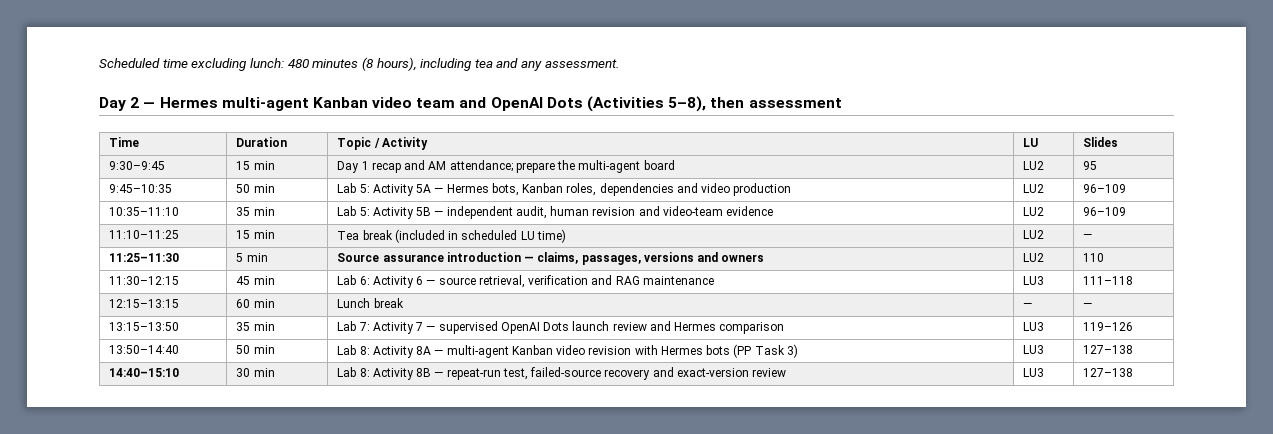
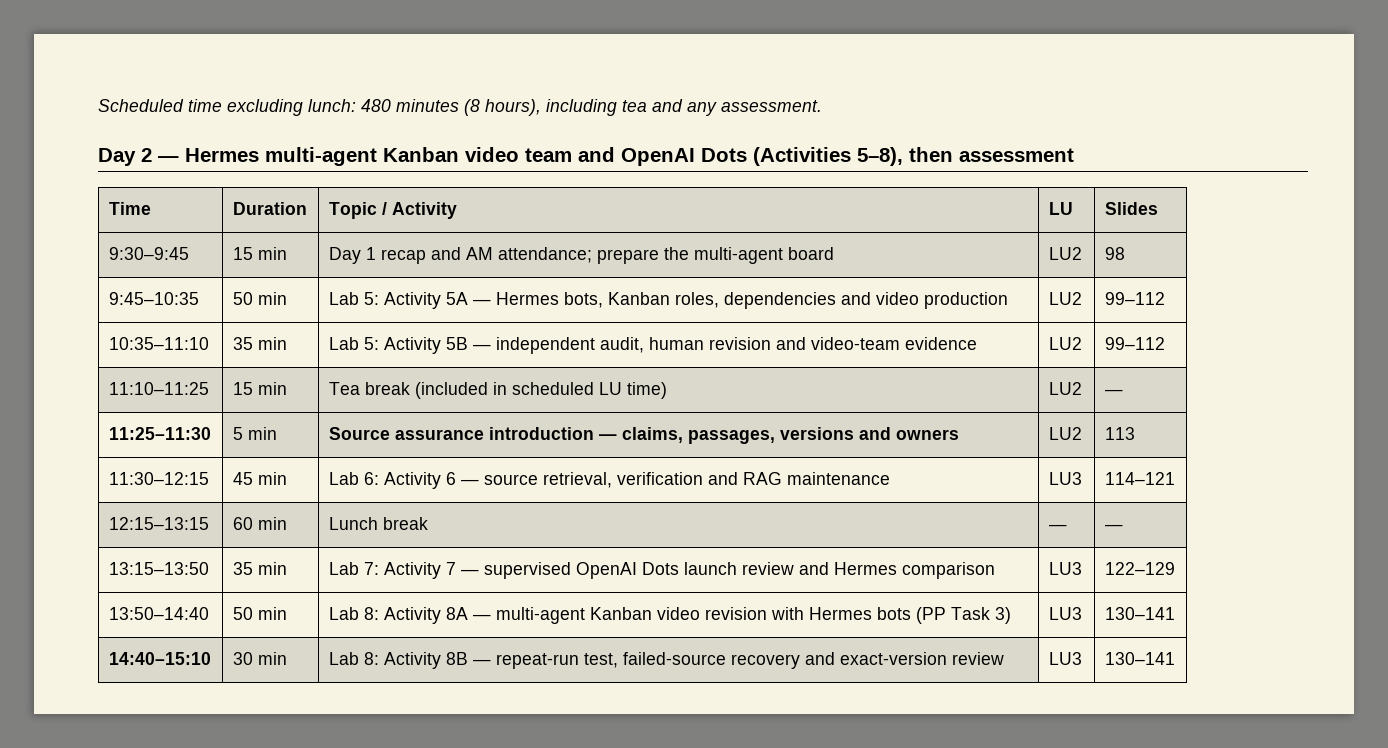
[1083,161,1098,170] 95 -> [1104,247,1125,260] 98
[1083,184,1127,193] 96–109 -> [1104,292,1165,305] 99–112
[1083,207,1127,216] 96–109 -> [1104,337,1165,350] 99–112
[1083,253,1105,262] 110 -> [1104,427,1135,440] 113
[1083,276,1134,285] 111–118 -> [1104,472,1175,485] 114–121
[1083,322,1134,331] 119–126 -> [1104,562,1175,575] 122–129
[1083,345,1134,354] 127–138 -> [1104,607,1175,620] 130–141
[1083,368,1134,377] 127–138 -> [1104,652,1175,665] 130–141

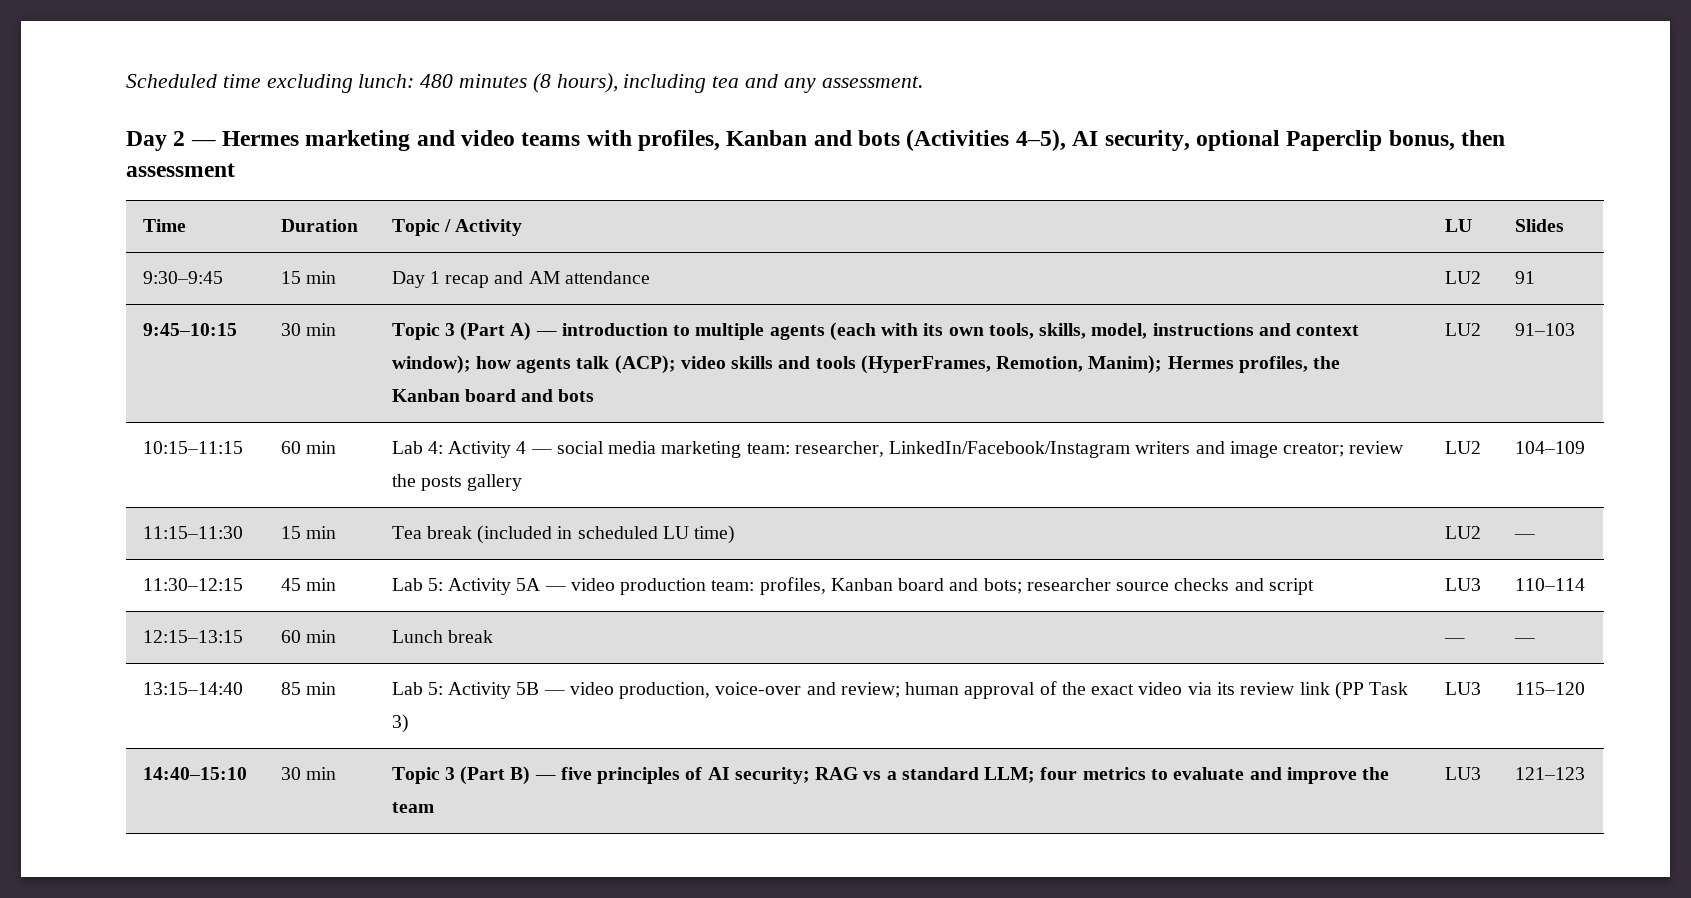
[265,147,903,166] multi-agent Kanban video team and OpenAI Dots (Activities 5–8), -> [305,129,1455,151] marketing and video teams with profiles, Kanban and bots (Activities 4–5), AI security, optional Paperclip bonus,
[497,247,834,264] [1048,247,1082,260] [1104,247,1125,260] [108,292,199,305] [232,292,287,305] [328,292,1008,309] [1048,292,1082,305] [1104,292,1165,305] [108,337,209,350] [232,337,287,350] [328,337,977,354] [1048,337,1082,350] [1104,337,1165,350] [108,382,209,395] attendance; prepare the multi-agent board | LU2 | 98 // 9:45–10:35 | 50 min | Lab 5: Activity 5A — Hermes bots, Kanban roles, dependencies and video production | LU2 | 99–112 // 10:35–11:10 | 35 min | Lab 5: Activity 5B — independent audit, human revision and video-team evidence | LU2 | 99–112 // 11:10–11:25 -> [564,271,650,284] [1444,271,1481,284] [1514,271,1535,284] [142,323,237,336] [280,323,336,336] [391,322,1360,341] [391,355,1341,374] [391,389,595,402] [1444,323,1481,336] [1514,323,1575,336] [142,441,243,454] [280,441,336,454] [391,441,1404,458] [391,474,523,491] [1444,441,1481,454] [1514,441,1585,454] [142,526,243,539] attendance | LU2 | 91 // 9:45–10:15 | 30 min | Topic 3 (Part A) — introduction to multiple agents (each with its own tools, skills, model, instructions and context window); how agents talk (ACP); video skills and tools (HyperFrames, Remotion, Manim); Hermes profiles, the Kanban board and bots | LU2 | 91–103 // 10:15–11:15 | 60 min | Lab 4: Activity 4 — social media marketing team: researcher, LinkedIn/Facebook/Instagram writers and image creator; review the posts gallery | LU2 | 104–109 // 11:15–11:30
[108,427,211,440] [232,427,277,440] [328,427,959,444] [1048,427,1082,440] [1104,427,1135,440] [108,472,209,485] [232,472,287,485] [328,472,890,489] [1048,472,1082,485] [1104,472,1175,485] 11:25–11:30 | 5 min | Source assurance introduction — claims, passages, versions and owners | LU2 | 113 // 11:30–12:15 | 45 min | Lab 6: Activity 6 — source retrieval, verification and RAG maintenance | LU3 | 114–121 -> [142,578,243,591] [280,578,336,591] [391,577,1315,595] [1444,578,1481,591] [1514,578,1585,591] 11:30–12:15 | 45 min | Lab 5: Activity 5A — video production team: profiles, Kanban board and bots; researcher source checks and script | LU3 | 110–114
[108,562,209,575] [232,562,287,575] [328,562,995,579] [1048,562,1082,575] [1104,562,1175,575] [108,607,209,620] [232,607,287,620] [328,607,911,624] 13:15–13:50 | 35 min | Lab 7: Activity 7 — supervised OpenAI Dots launch review and Hermes comparison | LU3 | 122–129 // 13:50–14:40 | 50 min | Lab 8: Activity 8A — multi-agent Kanban video revision with Hermes bots -> [142,682,243,695] [280,682,336,695] [391,681,1330,699] 13:15–14:40 | 85 min | Lab 5: Activity 5B — video production, voice-over and review; human approval of the exact video via its review link
[1104,607,1175,620] 130–141 -> [1514,682,1585,695] 115–120
[328,652,1004,669] [1048,652,1082,665] [1104,652,1175,665] Lab 8: Activity 8B — repeat-run test, failed-source recovery and exact-version review | LU3 | 130–141 -> [391,766,1390,785] [391,802,434,813] [1444,767,1481,780] [1514,767,1585,780] Topic 3 (Part B) — five principles of AI security; RAG vs a standard LLM; four metrics to evaluate and improve the team | LU3 | 121–123

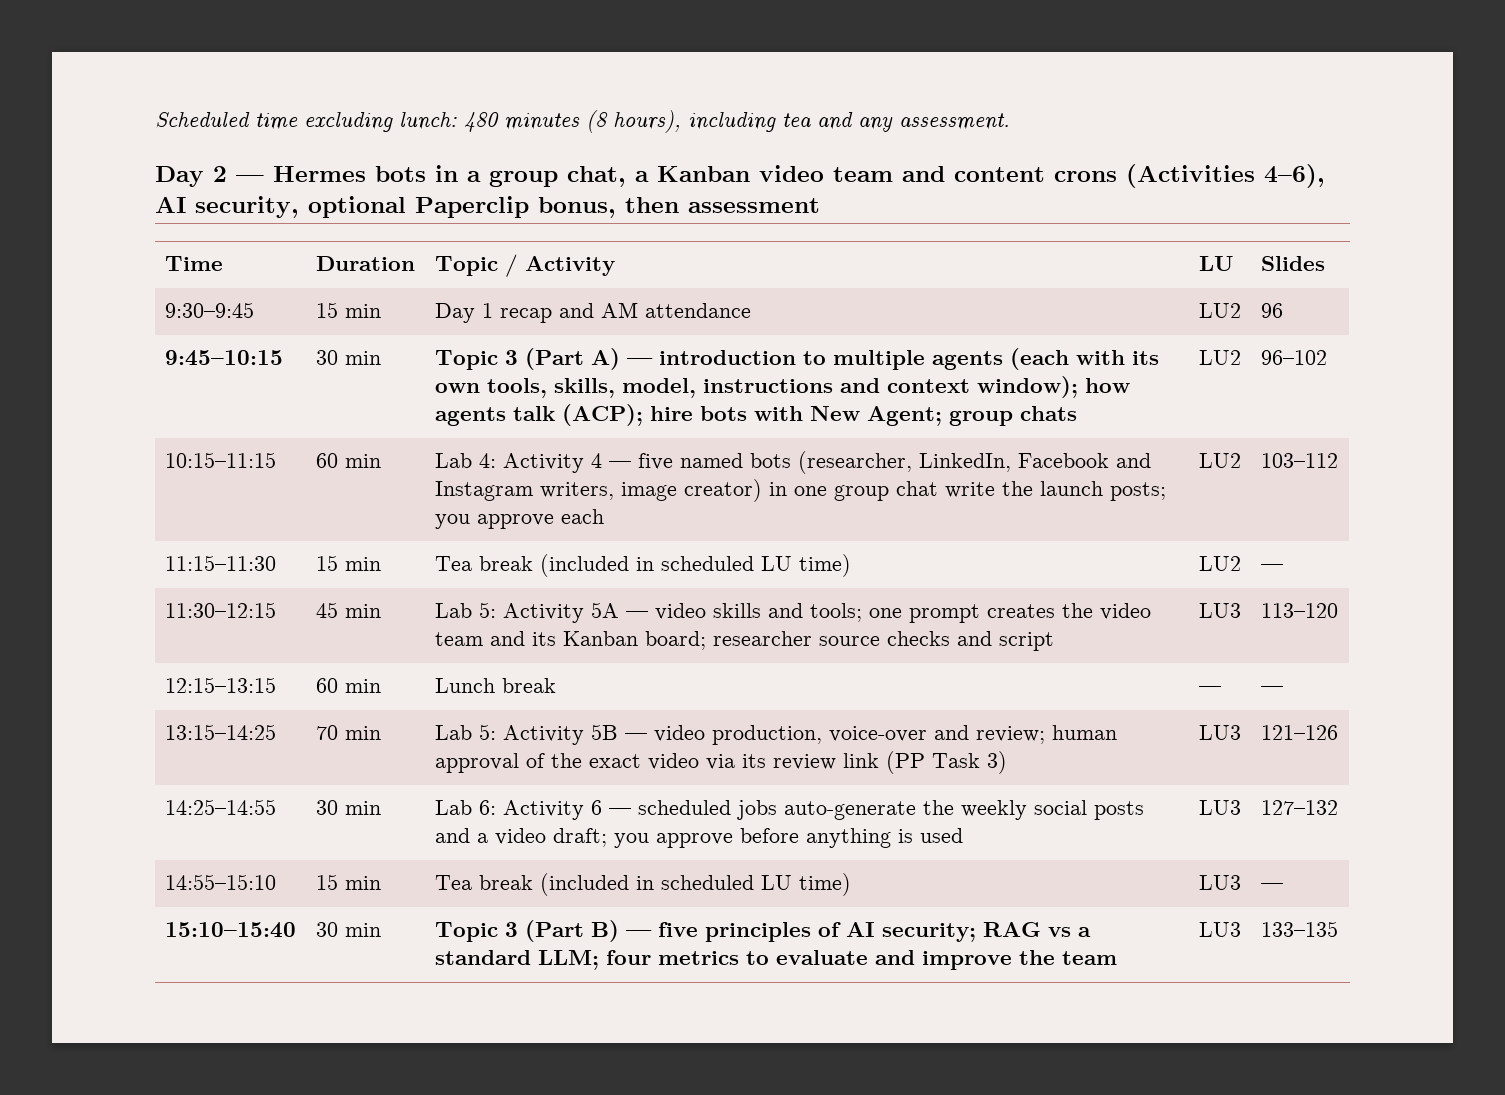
[305,129,1066,151] marketing and video teams with profiles, Kanban and bots (Activities 4–5), -> [375,164,1325,188] bots in a group chat, a Kanban video team and content crons (Activities 4–6),
[1514,271,1535,284] 91 -> [1260,303,1283,318] 96
[680,355,1341,374] [391,389,595,402] [1444,323,1481,336] [1514,323,1575,336] video skills and tools (HyperFrames, Remotion, Manim); Hermes profiles, the Kanban board and bots | LU2 | 91–103 -> [649,406,1077,426] [1198,350,1241,365] [1260,350,1327,365] hire bots with New Agent; group chats | LU2 | 96–102
[556,441,1404,458] [391,474,523,491] [1444,441,1481,454] [1514,441,1585,454] social media marketing team: researcher, LinkedIn/Facebook/Instagram writers and image creator; review the posts gallery | LU2 | 104–109 -> [637,451,1151,474] [434,479,1166,502] [434,509,604,529] [1198,453,1241,468] [1260,453,1338,468] five named bots (researcher, LinkedIn, Facebook and Instagram writers, image creator) in one group chat write the launch posts; you approve each | LU2 | 103–112
[620,577,1022,595] production team: profiles, Kanban board and bots; -> [712,603,1151,623] [434,631,706,650] skills and tools; one prompt creates the video team and its Kanban board;
[1514,578,1585,591] 110–114 -> [1260,603,1338,618] 113–120
[142,682,243,695] [280,682,301,695] 13:15–14:40 | 85 -> [164,724,276,740] [315,725,338,740] 13:15–14:25 | 70
[1514,682,1585,695] [142,767,247,780] 115–120 // 14:40–15:10 -> [1260,725,1338,740] [164,799,276,815] [315,800,381,815] [434,800,1144,820] [434,828,963,848] [1198,800,1241,815] [1260,800,1338,815] [164,874,276,890] [315,874,381,890] [434,873,851,896] [1198,875,1241,890] [1260,883,1283,890] [164,922,296,938] 121–126 // 14:25–14:55 | 30 min | Lab 6: Activity 6 — scheduled jobs auto-generate the weekly social posts and a video draft; you approve before anything is used | LU3 | 127–132 // 14:55–15:10 | 15 min | Tea break (included in scheduled LU time) | LU3 | — // 15:10–15:40
[1514,767,1585,780] 121–123 -> [1260,921,1338,937] 133–135

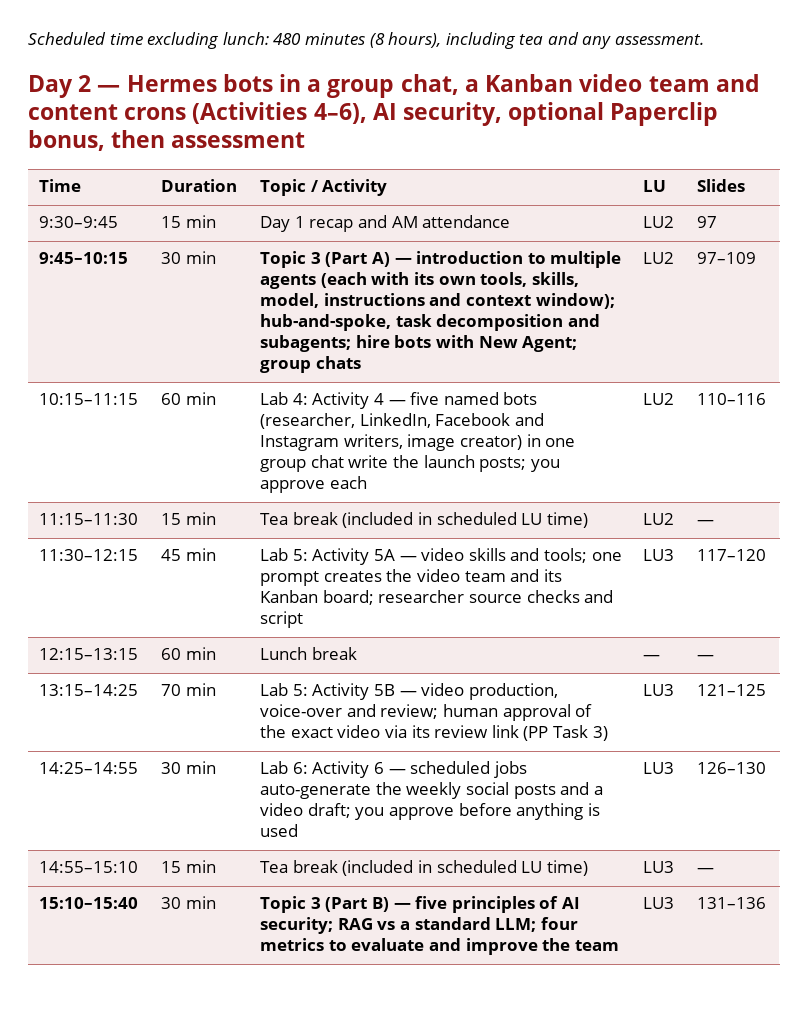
[1260,303,1283,318] 96 -> [697,216,718,228] 97
[1084,378,1130,393] [434,404,643,426] how agents talk (ACP); -> [260,314,601,331] [260,335,352,352] hub-and-spoke, task decomposition and subagents;
[1260,350,1327,365] 96–102 -> [697,252,757,264] 97–109
[1260,453,1338,468] 103–112 -> [697,393,767,405] 110–116
[1260,603,1338,618] 113–120 -> [697,549,767,561] 117–120
[1260,725,1338,740] 121–126 -> [697,684,767,696] 121–125
[1260,800,1338,815] 127–132 -> [697,762,767,774] 126–130
[1260,921,1338,937] 133–135 -> [697,897,767,909] 131–136

